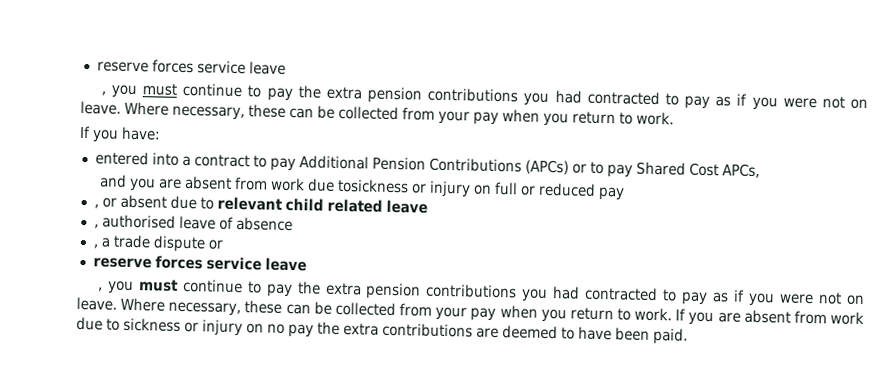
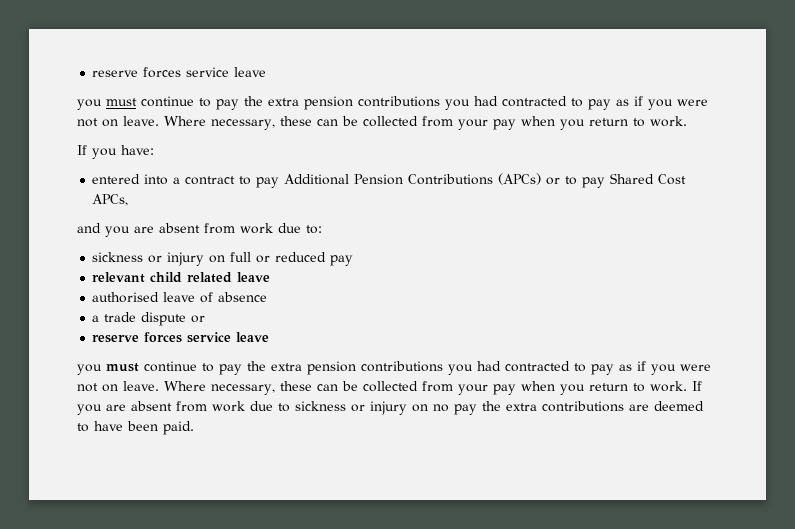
[96,59,286,75] [100,91,106,96] reserve forces service leave // , -> [92,67,267,78] reserve forces service leave //
[336,178,409,194] tosickness -> [306,225,322,234] [92,252,144,262] to: // sickness
[93,194,214,210] , or absent due to -> (354, 260) none
[93,224,99,229] , -> (271, 277) none
[92,244,98,249] , -> (268, 297) none
[96,287,103,292] , -> (270, 337) none

